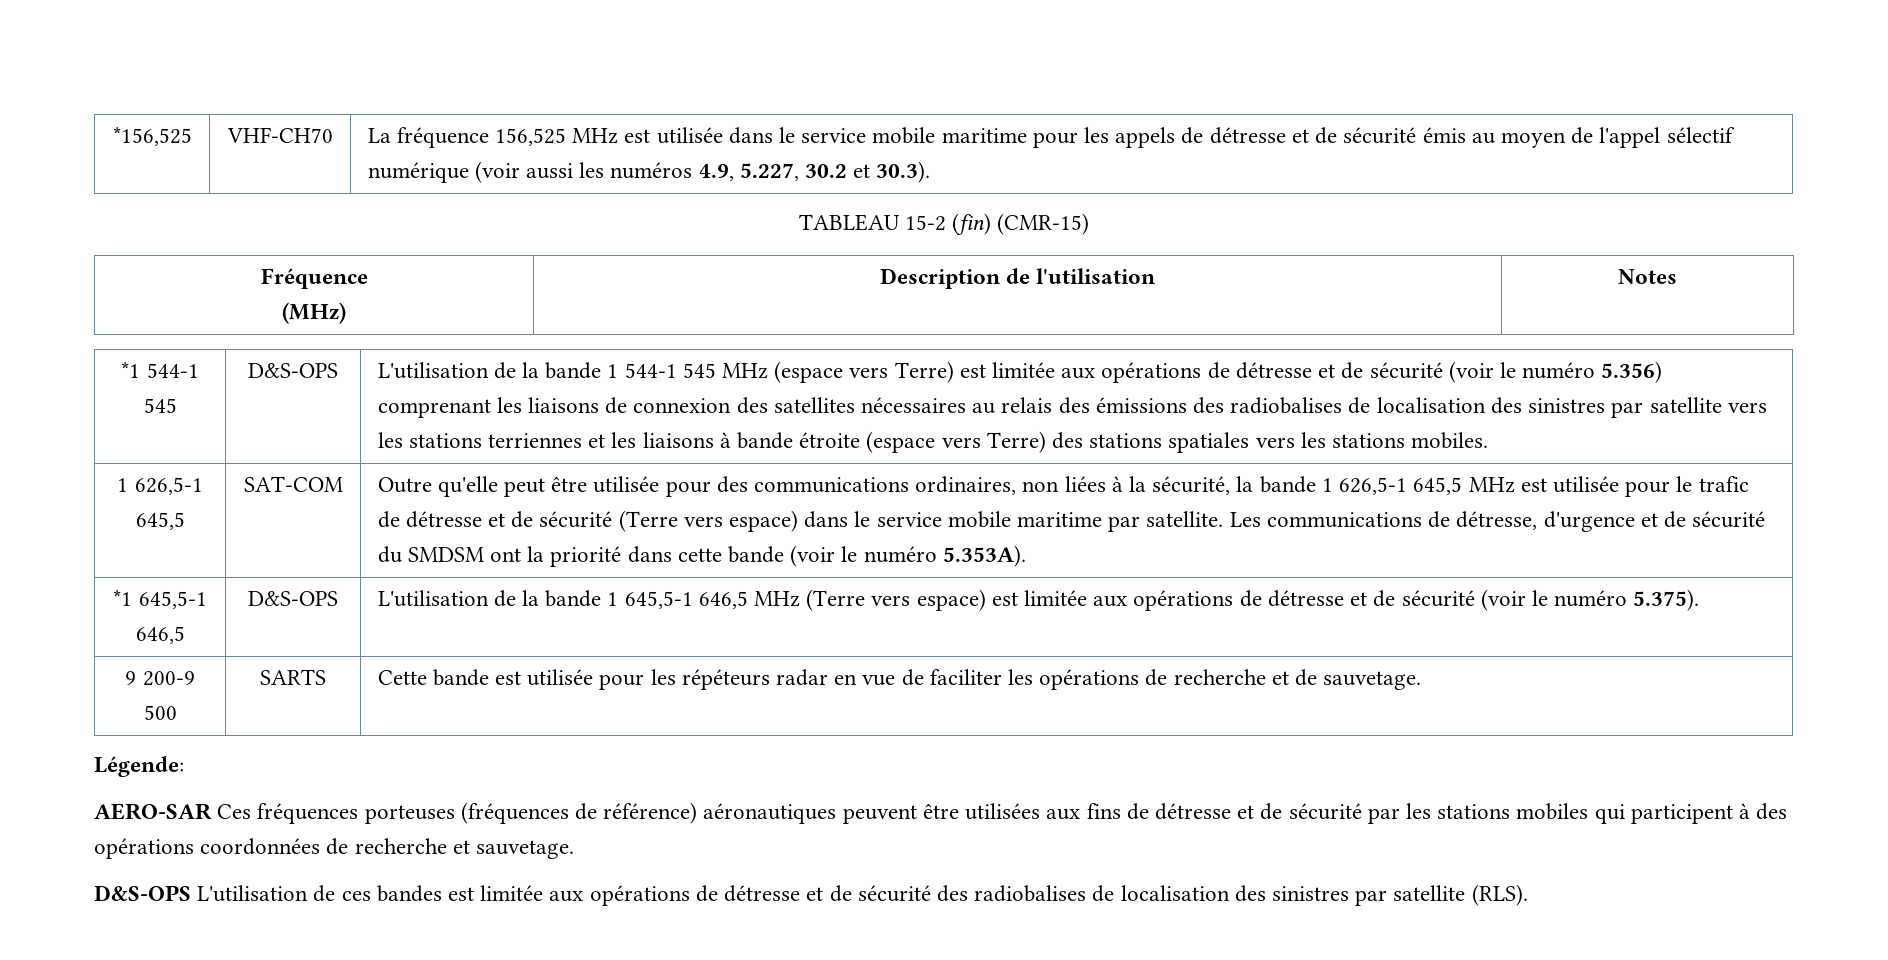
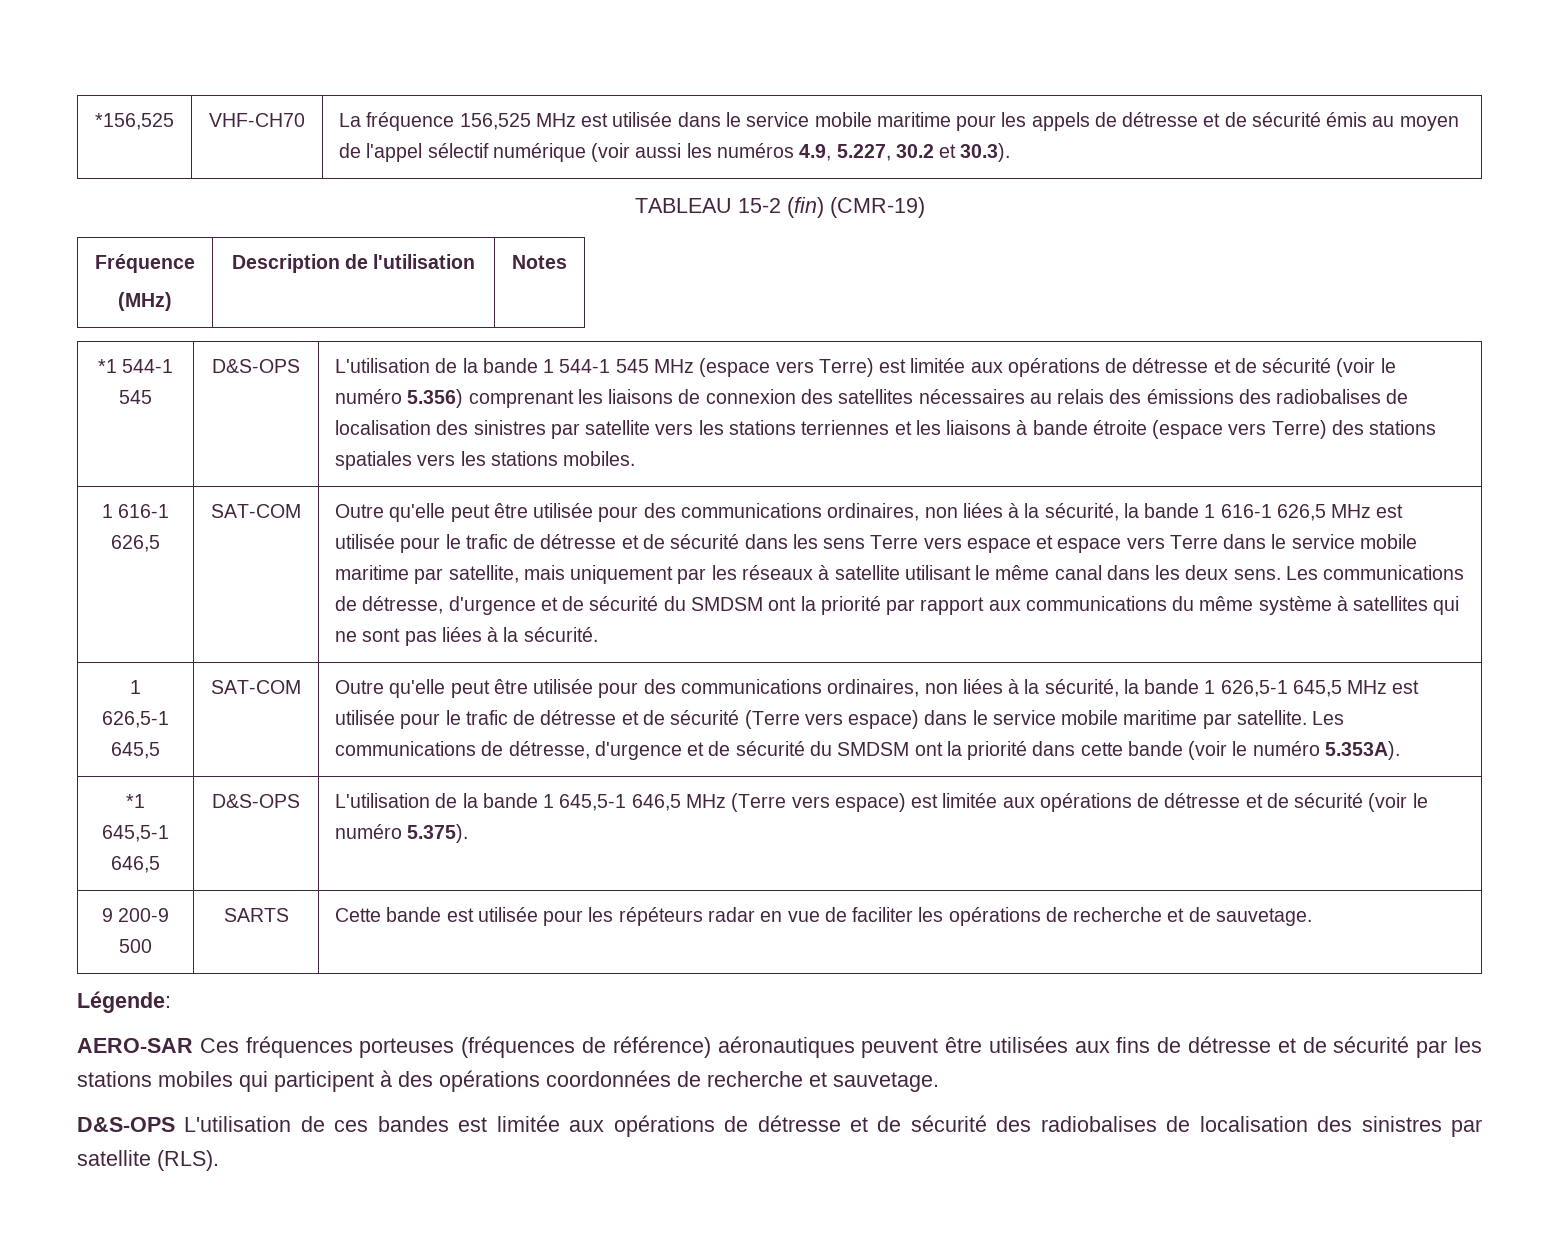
[997,213,1090,235] (CMR-15) -> [829,197,925,218] (CMR-19)
(1489, 440) none -> [101,504,170,518] [111,535,160,552] [211,504,301,518] [335,503,1404,522] [335,534,1417,553] [335,565,1465,584] [335,596,1460,615] [335,627,598,646] // 1 616-1 626,5 | SAT-COM | Outre qu'elle peut être utilisée pour des communications ordinaires, non liées à la sécurité, la bande 1 616-1 626,5 MHz est utilisée pour le trafic de détresse et de sécurité dans les sens Terre vers espace et espace vers Terre dans le service mobile maritime par satellite, mais uniquement par les réseaux à satellite utilisant le même canal dans les deux sens. Les communications de détresse, d'urgence et de sécurité du SMDSM ont la priorité par rapport aux communications du même système à satellites qui ne sont pas liées à la sécurité.

